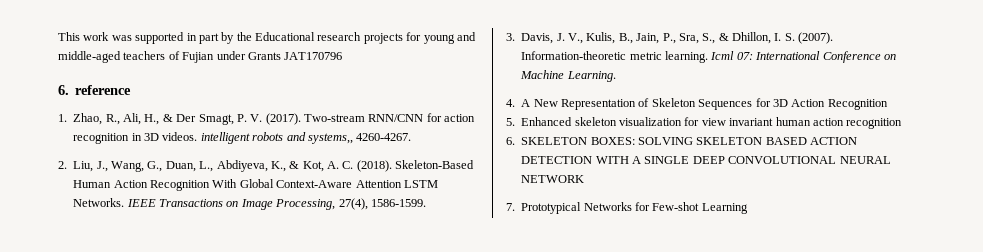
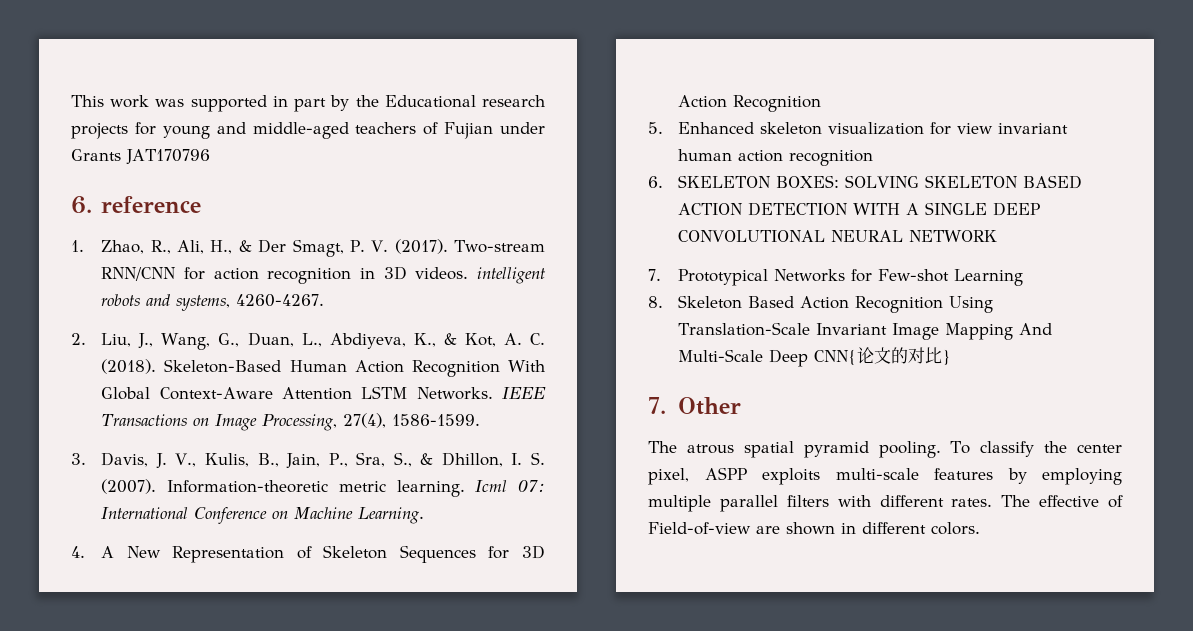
[307,133,353,144] systems,, -> [176,295,231,311] systems,
(748, 208) none -> [648,295,994,313] [678,322,1053,340] [678,347,952,367] [648,397,742,415] [648,441,1122,458] [648,467,1122,485] [648,495,1123,512] [648,522,980,535] // 8. Skeleton Based Action Recognition Using Translation-Scale Invariant Image Mapping And Multi-Scale Deep CNN{论文的对比} // 7. Other // The atrous spatial pyramid pooling. To classify the center pixel, ASPP exploits multi-scale features by employing multiple parallel filters with different rates. The effective of Field-of-view are shown in different colors.

